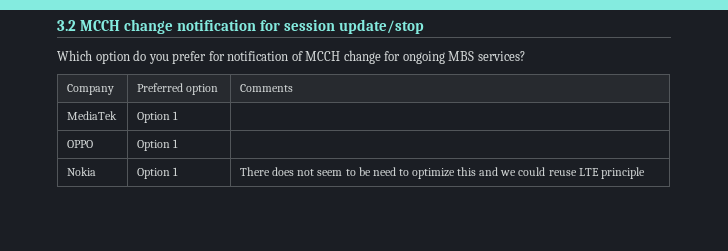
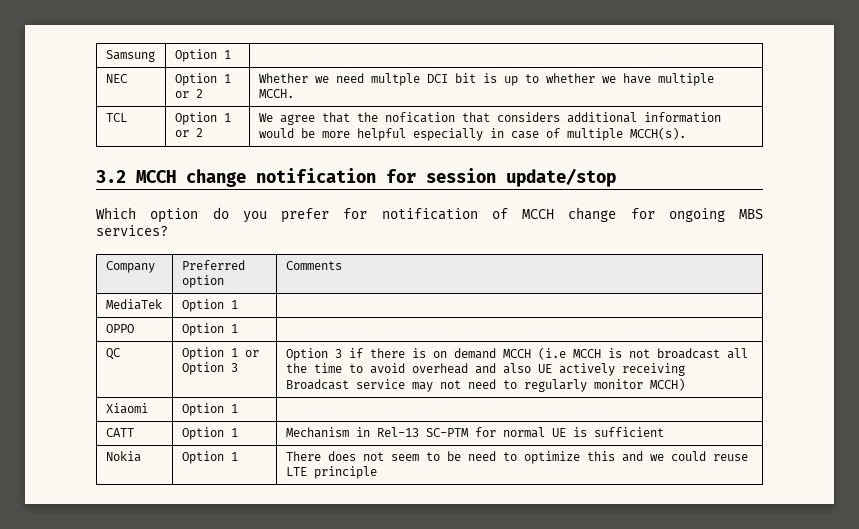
(57, 25) none -> [105,50,155,62] [174,49,231,62] [105,74,127,83] [174,73,231,86] [174,89,203,98] [258,73,714,86] [258,89,294,98] [105,113,127,122] [174,112,231,125] [174,128,203,137] [258,112,721,125] [258,127,686,141] Samsung | Option 1 | // NEC | Option 1 or 2 | Whether we need multple DCI bit is up to whether we have multiple MCCH. // TCL | Option 1 or 2 | We agree that the nofication that considers additional information would be more helpful especially in case of multiple MCCH(s). //
(179, 143) none -> [105,348,120,360] [181,347,259,360] [181,362,238,375] [285,347,748,361] [285,363,685,376] [285,378,685,392] [105,403,148,414] [181,403,238,416] [105,428,134,437] [181,427,238,440] [285,427,664,438] // QC | Option 1 or Option 3 | Option 3 if there is on demand MCCH (i.e MCCH is not broadcast all the time to avoid overhead and also UE actively receiving Broadcast service may not need to regularly monitor MCCH) // Xiaomi | Option 1 | // CATT | Option 1 | Mechanism in Rel-13 SC-PTM for normal UE is sufficient

